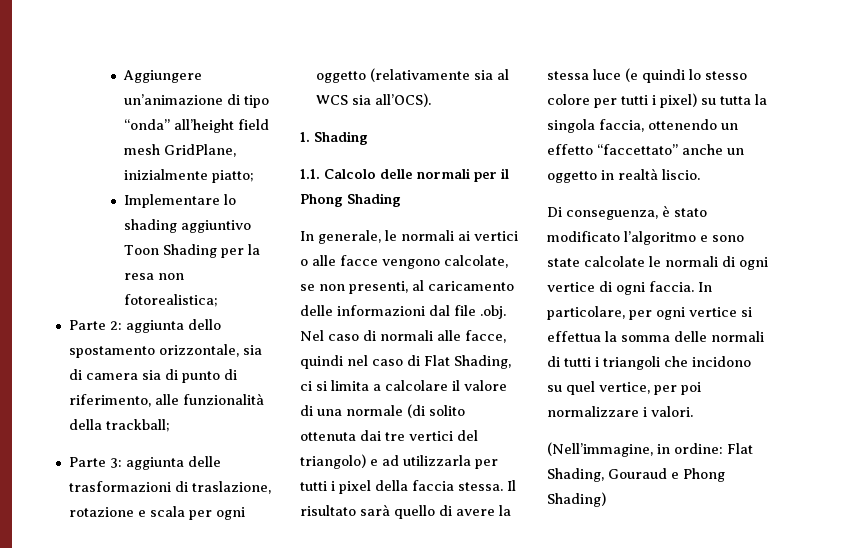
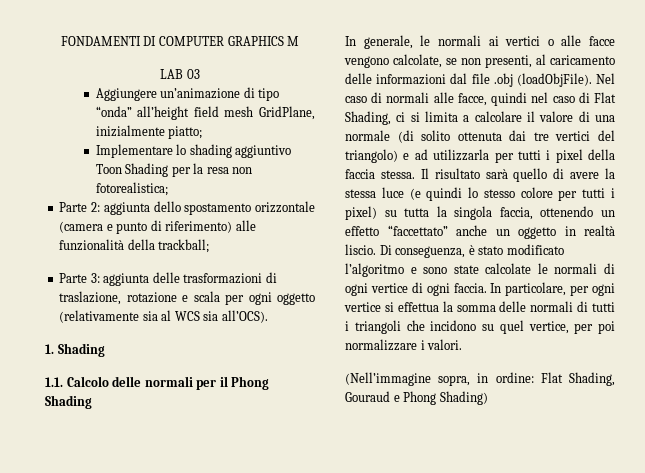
(123, 76) none -> [60,36,300,46] [160,69,200,79] FONDAMENTI DI COMPUTER GRAPHICS M // LAB 03 //
[158,344,262,357] [68,369,178,380] orizzontale, sia di camera sia di -> [255,201,315,213] [59,221,113,233] orizzontale (camera e
[68,394,151,407] riferimento, -> [165,221,233,233] riferimento)
[480,305,506,319] .obj. -> [493,73,592,87] .obj (loadObjFile).
(700, 174) // -> (376, 249) none
[547,442,653,457] (Nell’immagine, -> [345,372,471,386] (Nell’immagine sopra,

